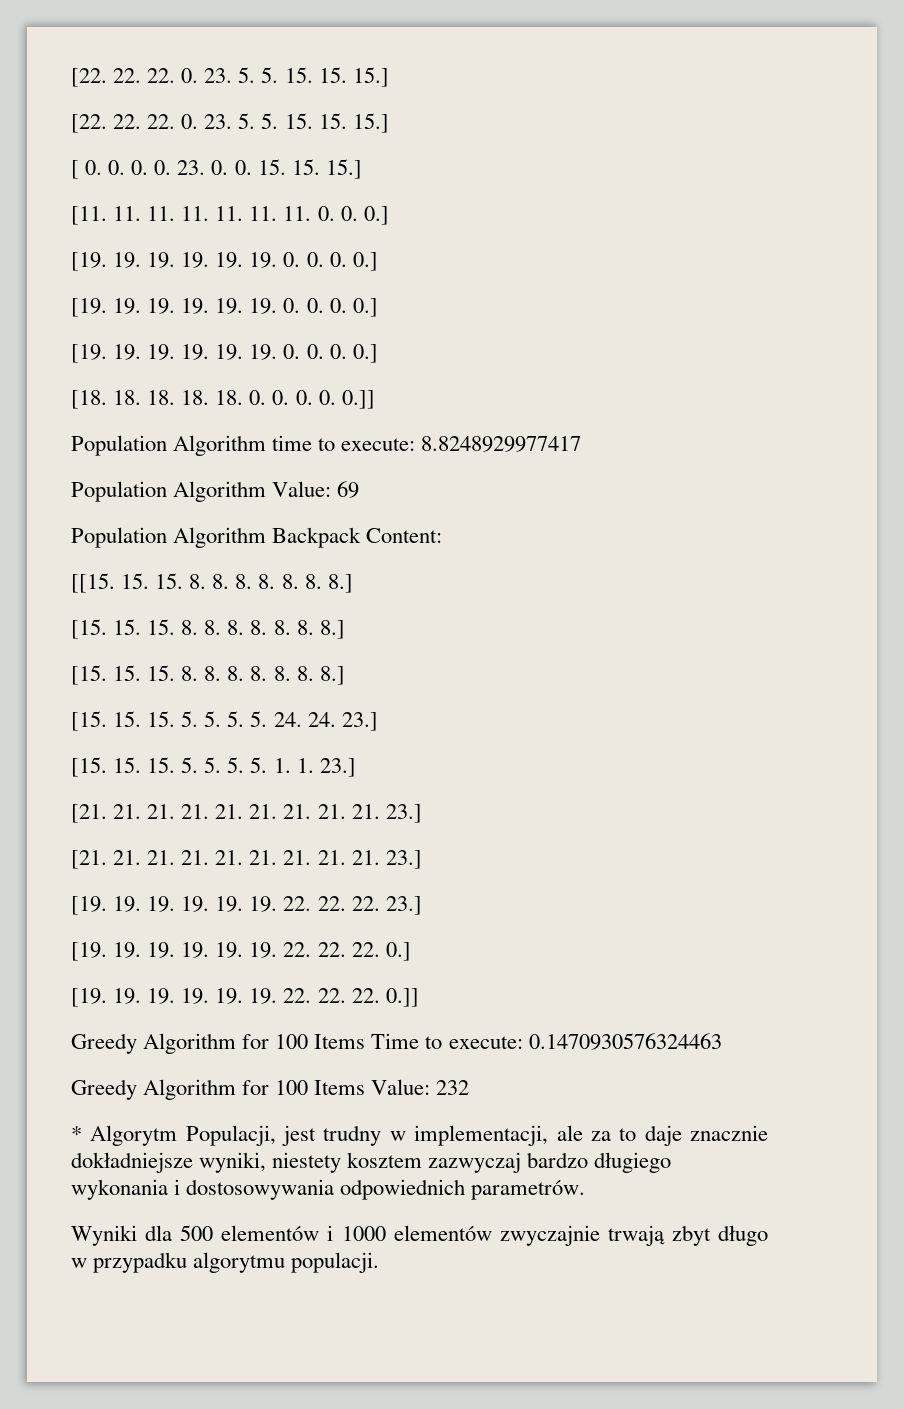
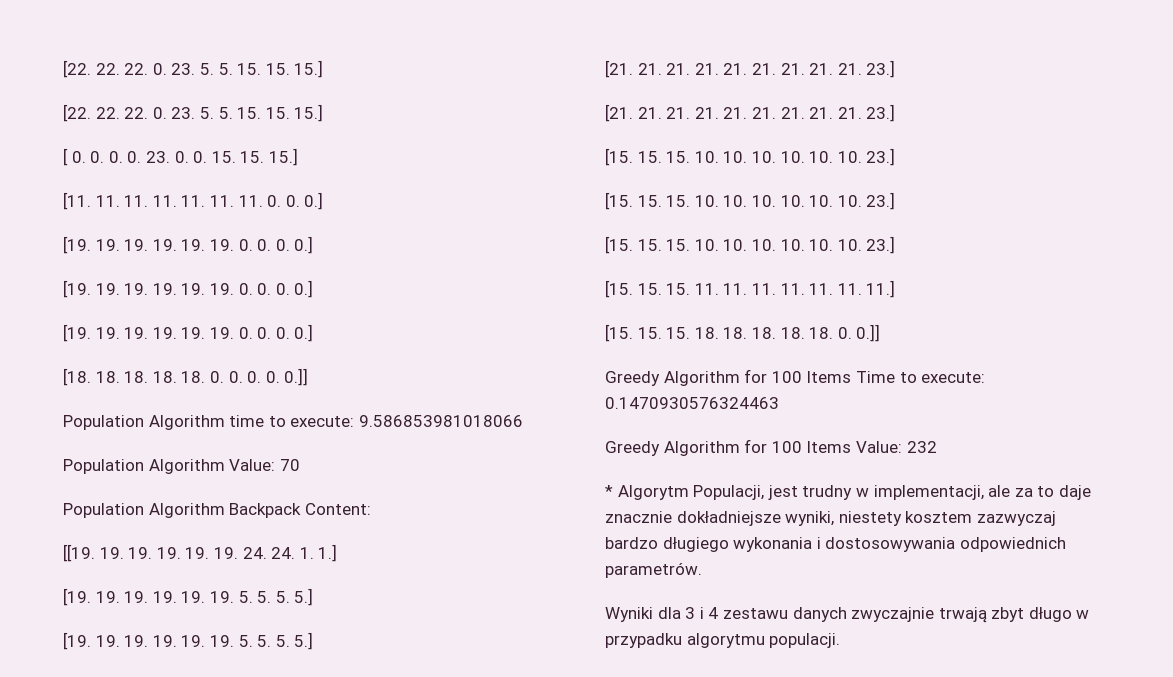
[421,436,582,452] 8.8248929977417 -> [358,415,523,427] 9.586853981018066
[337,481,360,498] 69 -> [279,459,300,471] 70
[71,573,353,593] [71,619,345,639] [71,665,345,685] [71,711,378,731] [71,757,356,777] [[15. 15. 15. 8. 8. 8. 8. 8. 8. 8.] // [15. 15. 15. 8. 8. 8. 8. 8. 8. 8.] // [15. 15. 15. 8. 8. 8. 8. 8. 8. 8.] // [15. 15. 15. 5. 5. 5. 5. 24. 24. 23.] // [15. 15. 15. 5. 5. 5. 5. 1. 1. 23.] -> [63,544,338,562] [63,588,314,606] [63,632,314,650] [[19. 19. 19. 19. 19. 19. 24. 24. 1. 1.] // [19. 19. 19. 19. 19. 19. 5. 5. 5. 5.] // [19. 19. 19. 19. 19. 19. 5. 5. 5. 5.]
[71,896,422,915] [71,942,411,961] [71,988,380,1007] [19. 19. 19. 19. 19. 19. 22. 22. 22. 23.] // [19. 19. 19. 19. 19. 19. 22. 22. 22. 0.] // [19. 19. 19. 19. 19. 19. 22. 22. 22. -> [605,148,896,166] [605,192,896,210] [605,236,896,254] [605,280,896,298] [605,324,852,342] [15. 15. 15. 10. 10. 10. 10. 10. 10. 23.] // [15. 15. 15. 10. 10. 10. 10. 10. 10. 23.] // [15. 15. 15. 10. 10. 10. 10. 10. 10. 23.] // [15. 15. 15. 11. 11. 11. 11. 11. 11. 11.] // [15. 15. 15. 18. 18. 18. 18. 18. 0.
[180,1225,492,1241] 500 elementów i 1000 elementów -> [685,607,847,622] 3 i 4 zestawu danych

